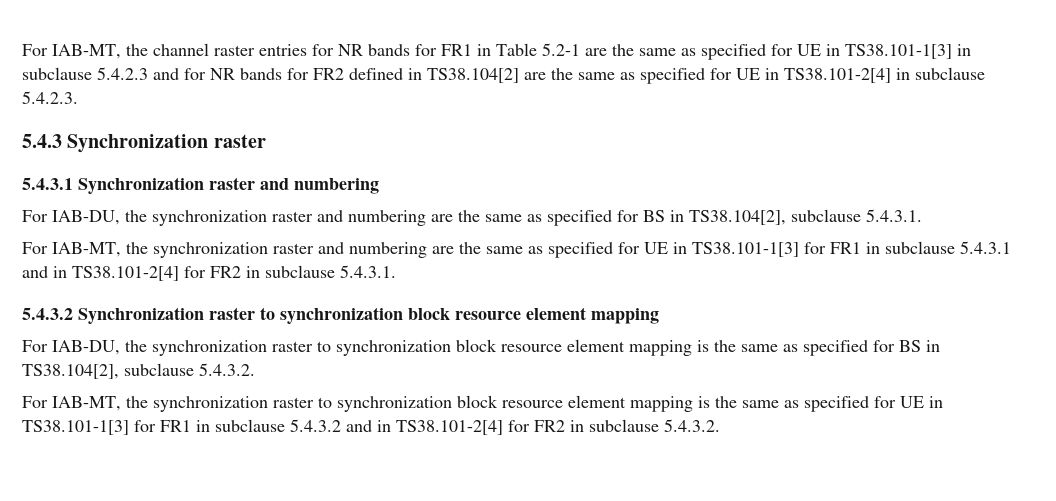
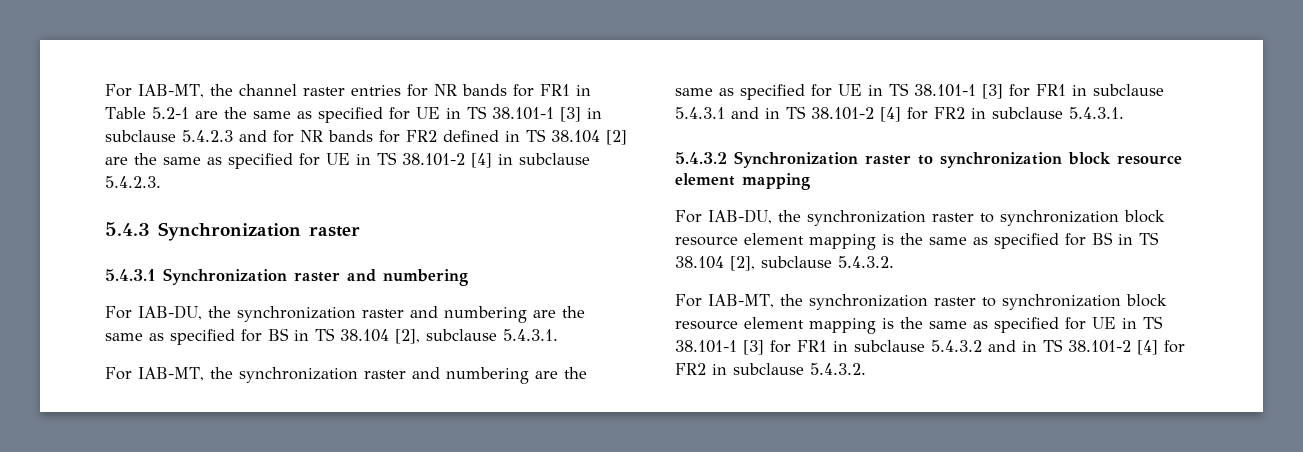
[845,44,952,59] TS38.101-1[3] -> [466,106,581,122] TS 38.101-1 [3]
[427,68,891,84] TS38.104[2] are the same as specified for UE in TS38.101-2[4] -> [526,129,627,145] [105,152,492,169] TS 38.104 [2] are the same as specified for UE in TS 38.101-2 [4]
[689,210,786,225] TS38.104[2], -> [315,328,420,344] TS 38.104 [2],
[692,242,799,257] TS38.101-1[3] -> [889,83,1003,99] TS 38.101-1 [3]
[72,266,179,281] TS38.101-2[4] -> [786,106,901,122] TS 38.101-2 [4]
[22,364,119,379] TS38.104[2], -> [1139,232,1159,245] [675,256,755,271] TS 38.104 [2],
[22,420,129,435] TS38.101-1[3] -> [1143,316,1163,329] [675,340,764,355] TS 38.101-1 [3]
[396,420,503,435] TS38.101-2[4] -> [1043,339,1158,355] TS 38.101-2 [4]

